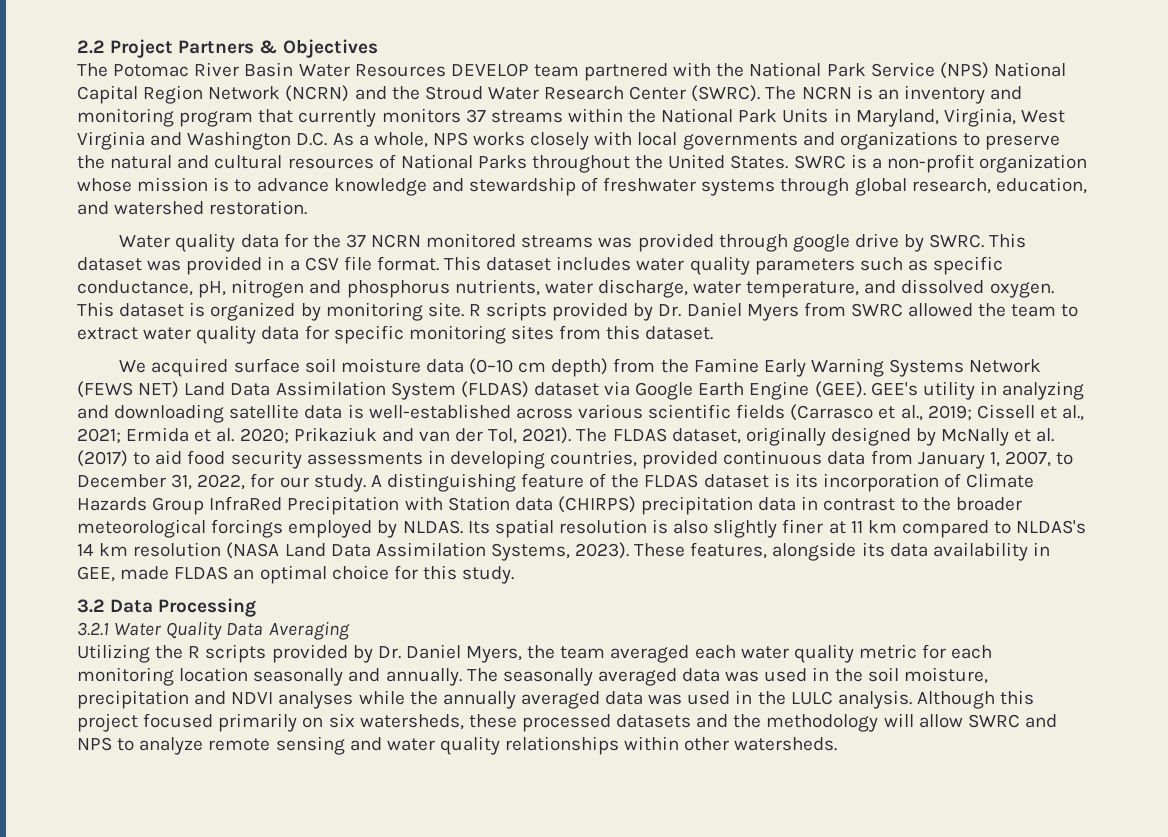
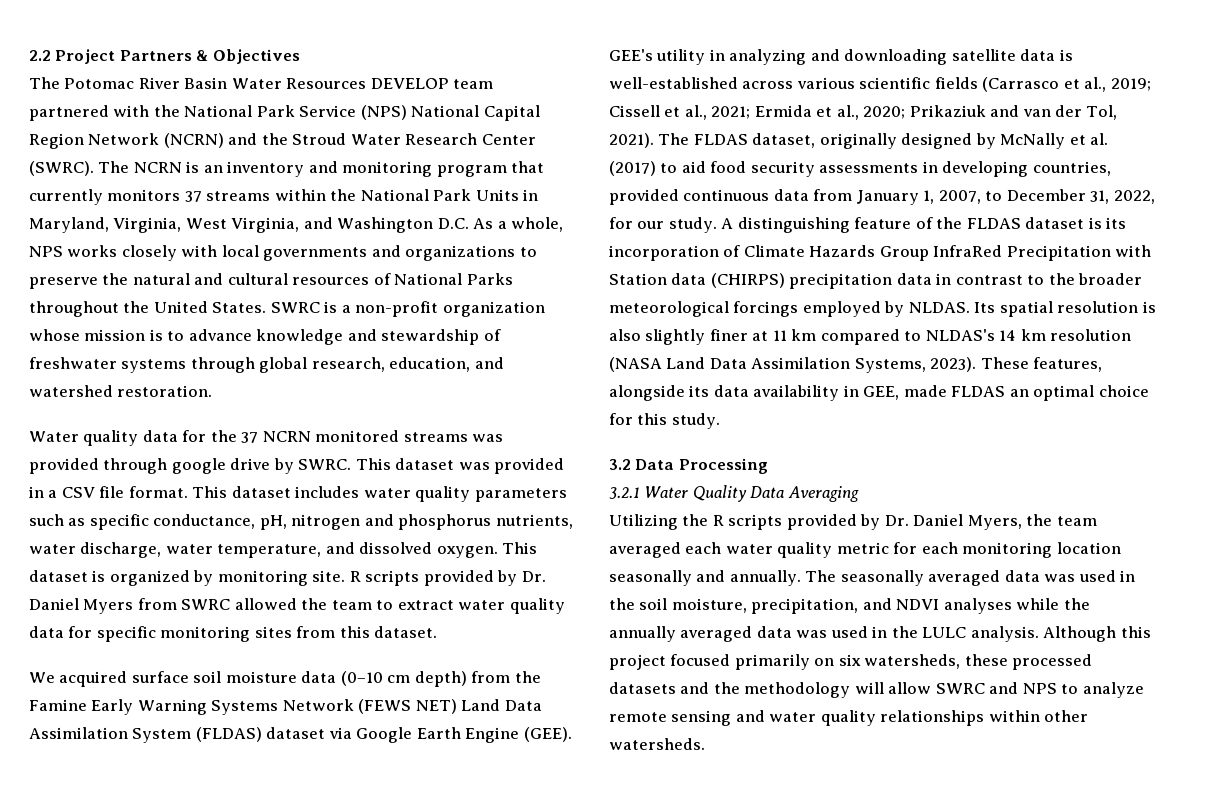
[77,131,145,150] Virginia -> [231,217,300,233] Virginia,
[216,428,235,442] al. -> [836,105,859,120] al.,
[77,690,189,709] precipitation -> [751,598,859,614] precipitation,

